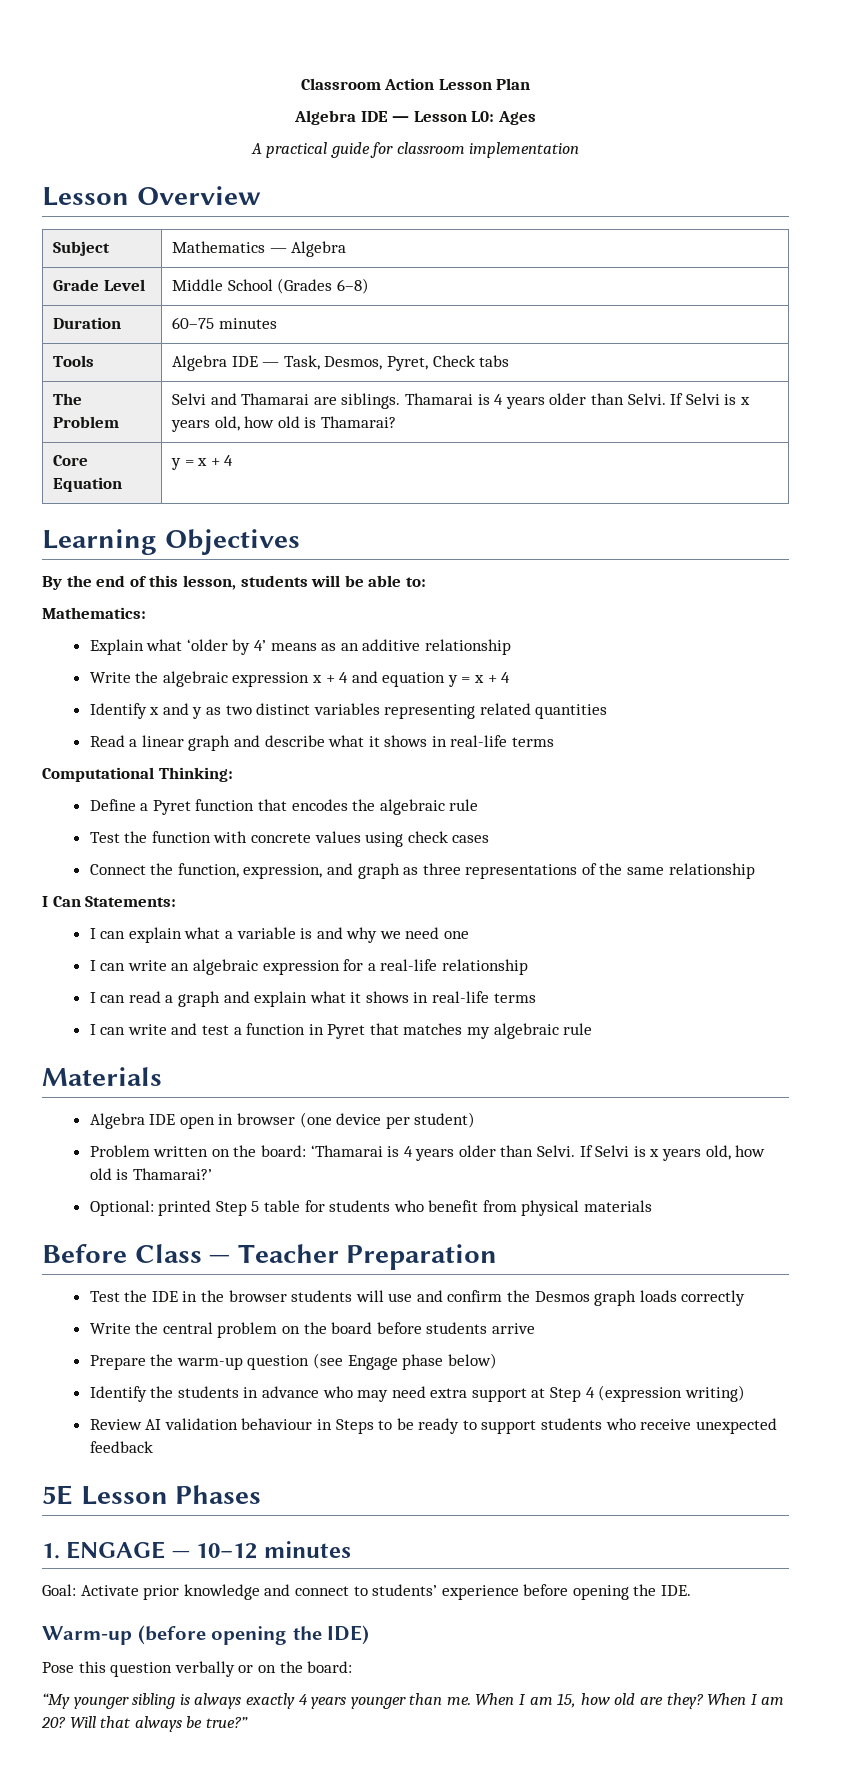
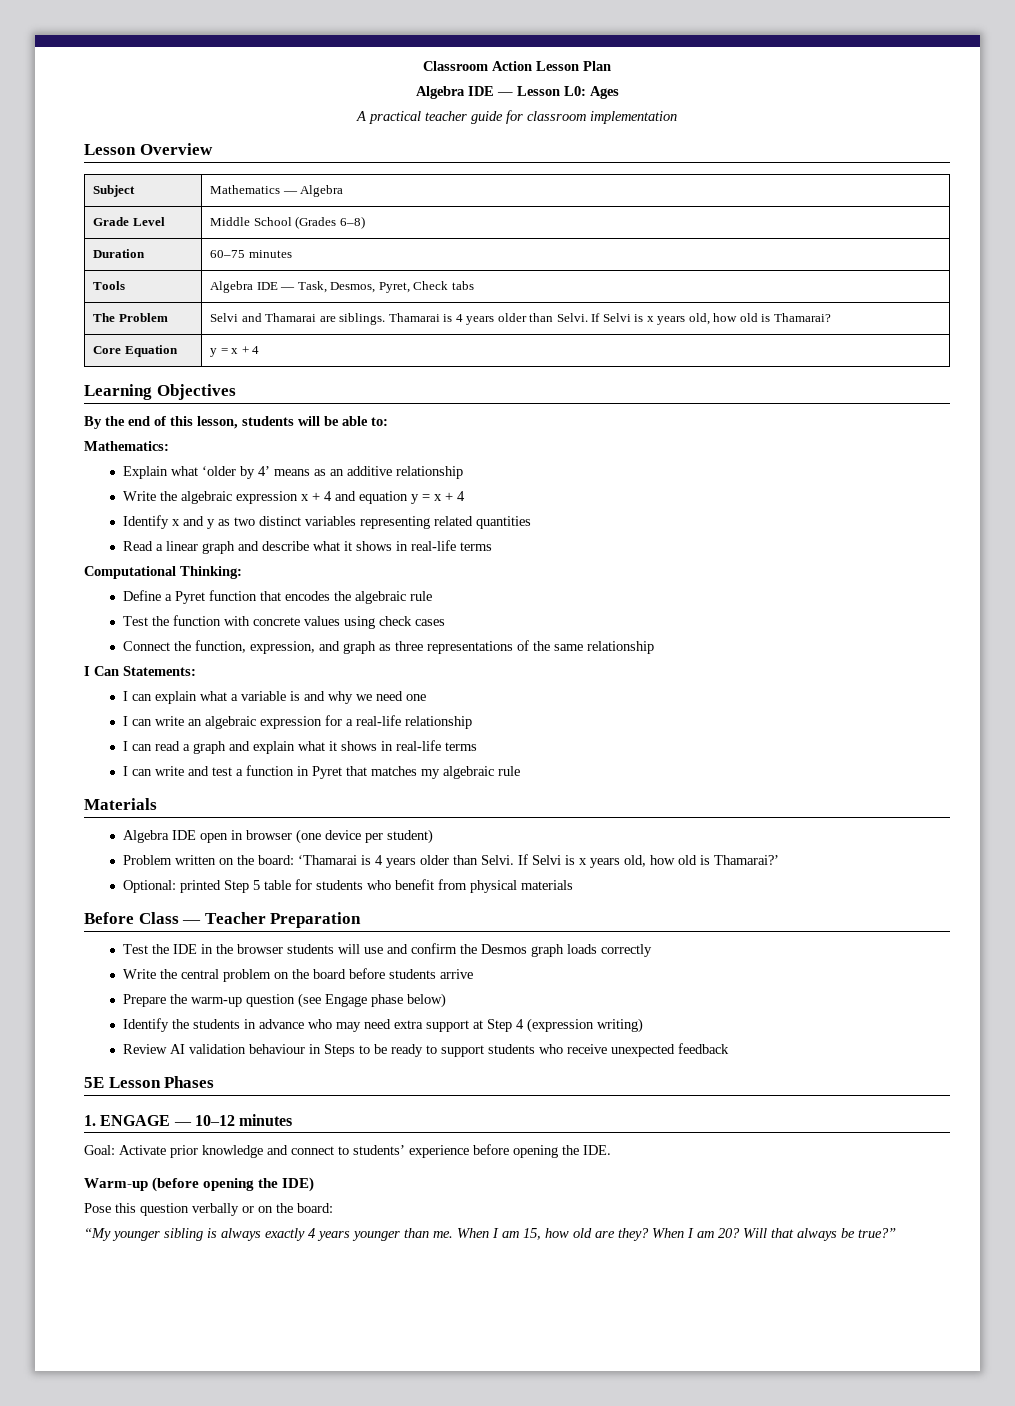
(328, 150) none -> [425,111,467,121] teacher

